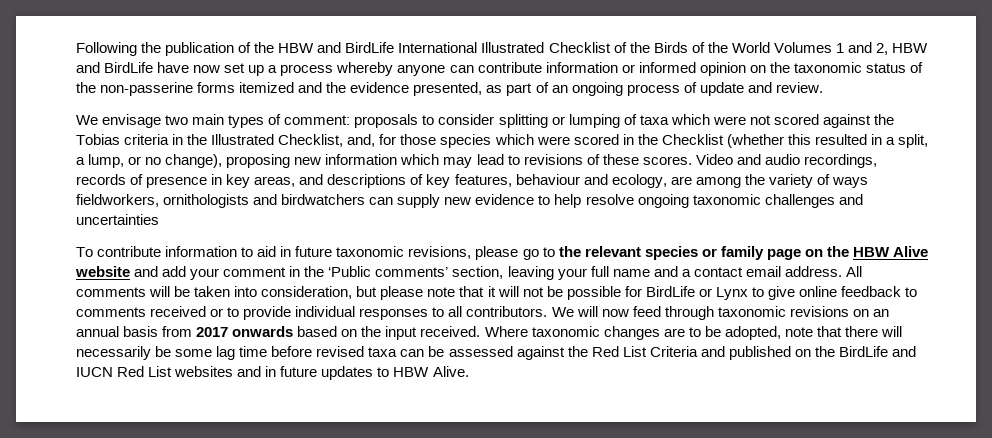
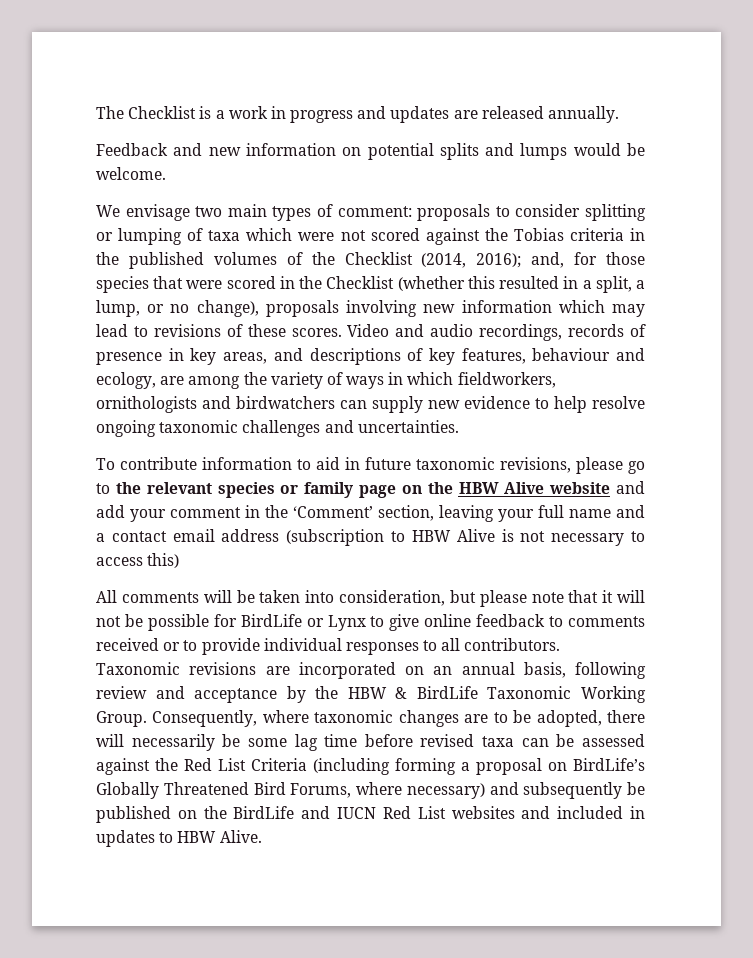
[76,42,929,56] [76,62,923,76] [76,82,823,96] Following the publication of the HBW and BirdLife International Illustrated Checklist of the Birds of the World Volumes 1 and 2, HBW and BirdLife have now set up a process whereby anyone can contribute information or informed opinion on the taxonomic status of the non-passerine forms itemized and the evidence presented, as part of an ongoing process of update and review. -> [96,106,620,123] [96,143,645,160] [96,167,166,180] The Checklist is a work in progress and updates are released annually. // Feedback and new information on potential splits and lumps would be welcome.
[211,134,344,147] Illustrated Checklist, -> [128,252,522,269] published volumes of the Checklist (2014, 2016);
[494,134,534,145] which -> [153,276,184,289] that
[226,154,291,168] proposing -> [265,300,418,317] proposals involving
(868, 182) none -> [388,372,454,385] in which
[76,214,159,225] uncertainties -> [357,420,459,433] uncertainties.
[328,266,449,277] ‘Public comments’ -> [293,506,373,518] ‘Comment’
[784,266,842,277] address. -> [221,529,645,546] [96,553,180,568] address (subscription to HBW Alive is not necessary to access this) //
[551,306,889,320] [76,326,528,340] We will now feed through taxonomic revisions on an annual basis from 2017 onwards based on the input received. Where -> [96,662,646,679] [96,686,646,703] [96,710,309,727] Taxonomic revisions are incorporated on an annual basis, following review and acceptance by the HBW & BirdLife Taxonomic Working Group. Consequently, where
[784,326,842,337] note that -> (602, 718) none
[700,346,725,357] and -> [313,758,645,775] [96,782,645,799] (including forming a proposal on BirdLife’s Globally Threatened Bird Forums, where necessary) and subsequently be
[265,366,318,377] in future -> [557,806,645,819] included in

